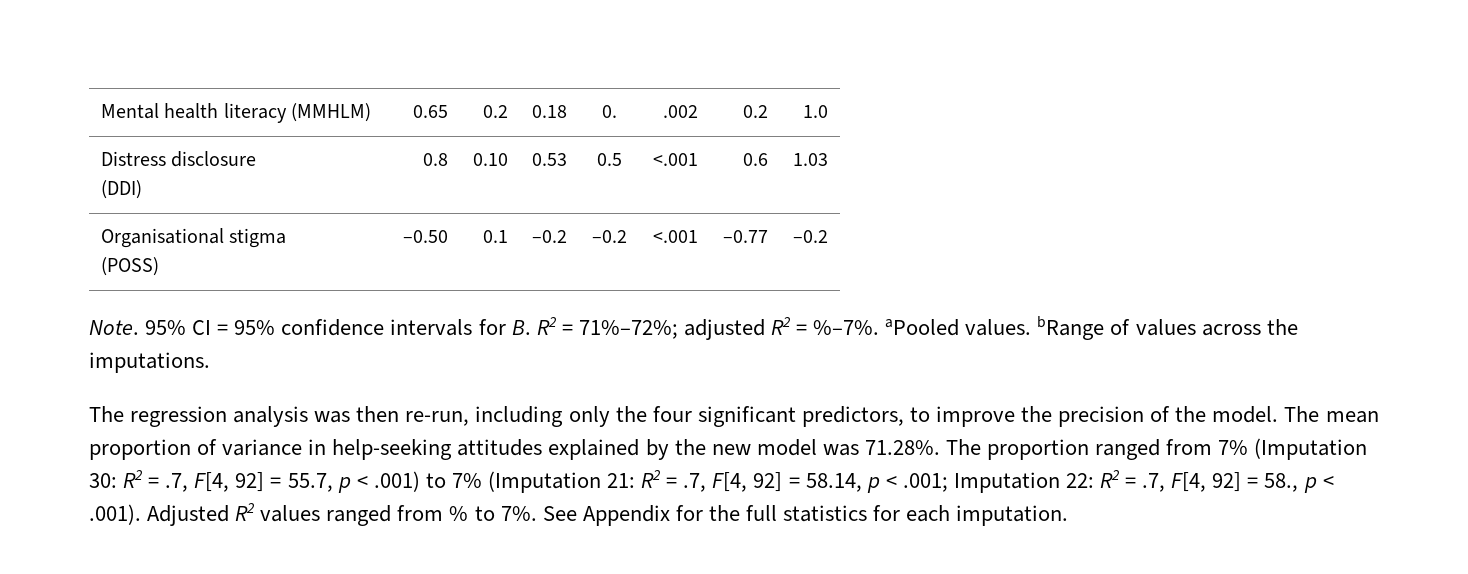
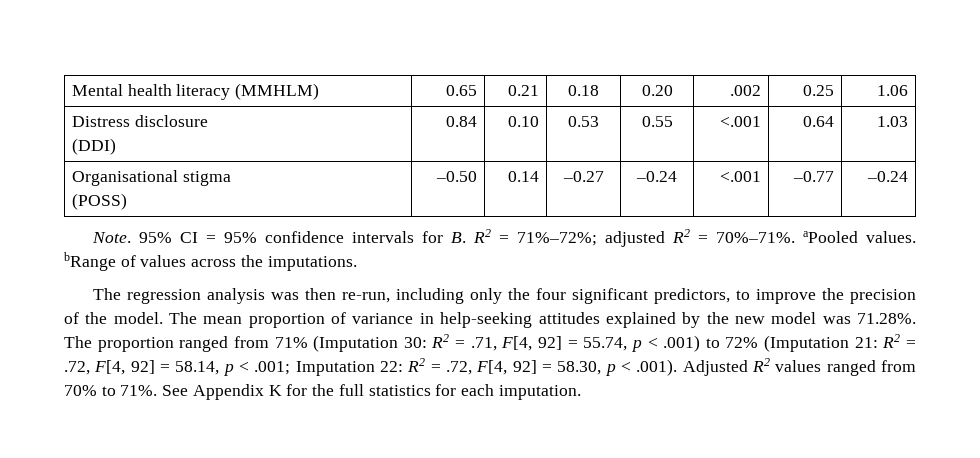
[482,105,508,118] 0.2 -> [508,85,540,96] 0.21
[602,105,617,118] 0. -> [641,85,673,96] 0.20
[742,105,768,118] [802,105,828,118] 0.2 | 1.0 -> [803,85,835,96] [877,85,909,96] 0.25 | 1.06
[422,153,448,166] 0.8 -> [446,116,478,127] 0.84
[597,153,622,166] [652,153,698,166] [742,153,768,166] 0.5 | <.001 | 0.6 -> [641,116,673,127] [720,116,762,127] [803,116,835,127] 0.55 | <.001 | 0.64
[482,230,508,243] [532,230,567,243] [592,230,627,243] 0.1 | –0.2 | –0.2 -> [508,171,540,182] [562,171,604,182] [636,171,677,182] 0.14 | –0.27 | –0.24
[792,230,828,243] –0.2 -> [867,171,909,182] –0.24
[813,320,880,335] %–7%. -> [715,232,795,243] 70%–71%.
[1218,440,1249,455] 7% -> [274,337,308,348] 71%
[165,472,333,492] .7, F[4, 92] = 55.7, -> [470,336,628,351] .71, F[4, 92] = 55.74,
[451,473,482,488] 7% -> [725,337,759,348] 72%
[683,473,707,492] .7, -> [64,361,90,375] .72,
[1142,472,1299,492] .7, F[4, 92] = 58., -> [445,360,602,375] .72, F[4, 92] = 58.30,
[449,506,537,521] % to 7%. -> [64,385,158,396] 70% to 71%.
(670, 515) none -> [268,385,282,396] K

